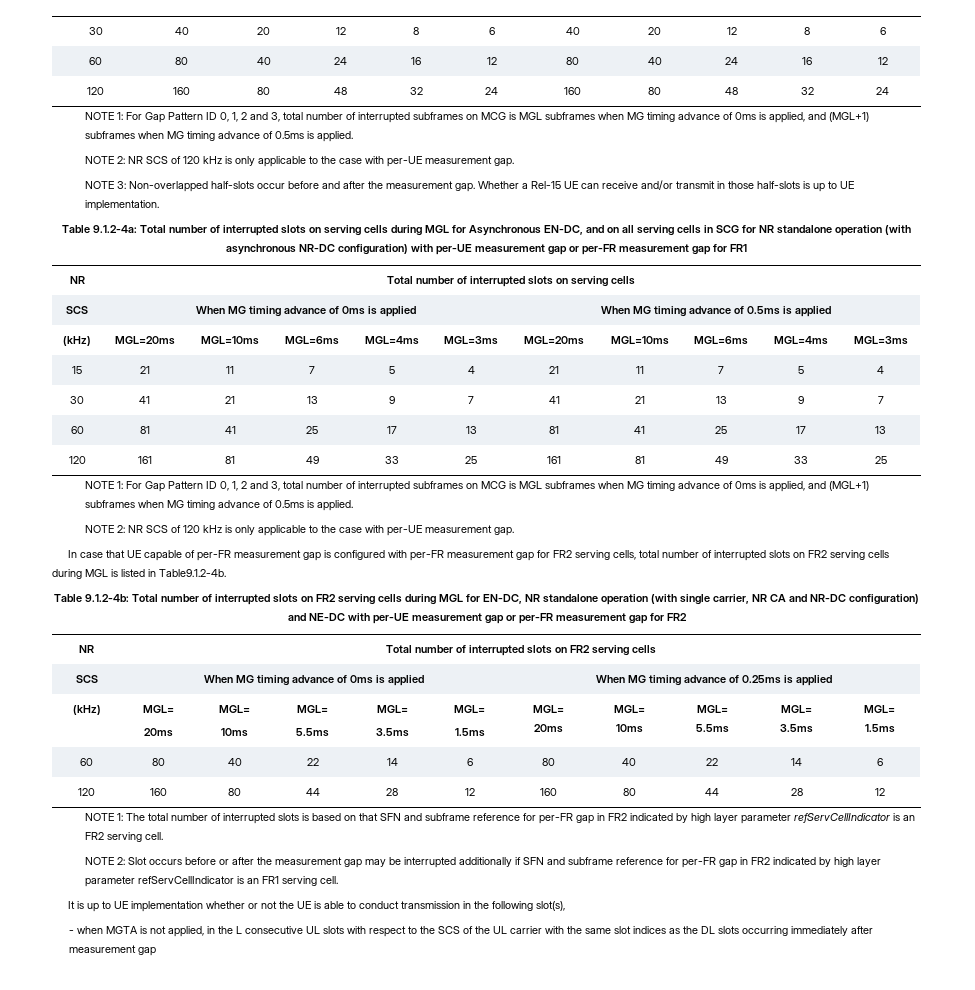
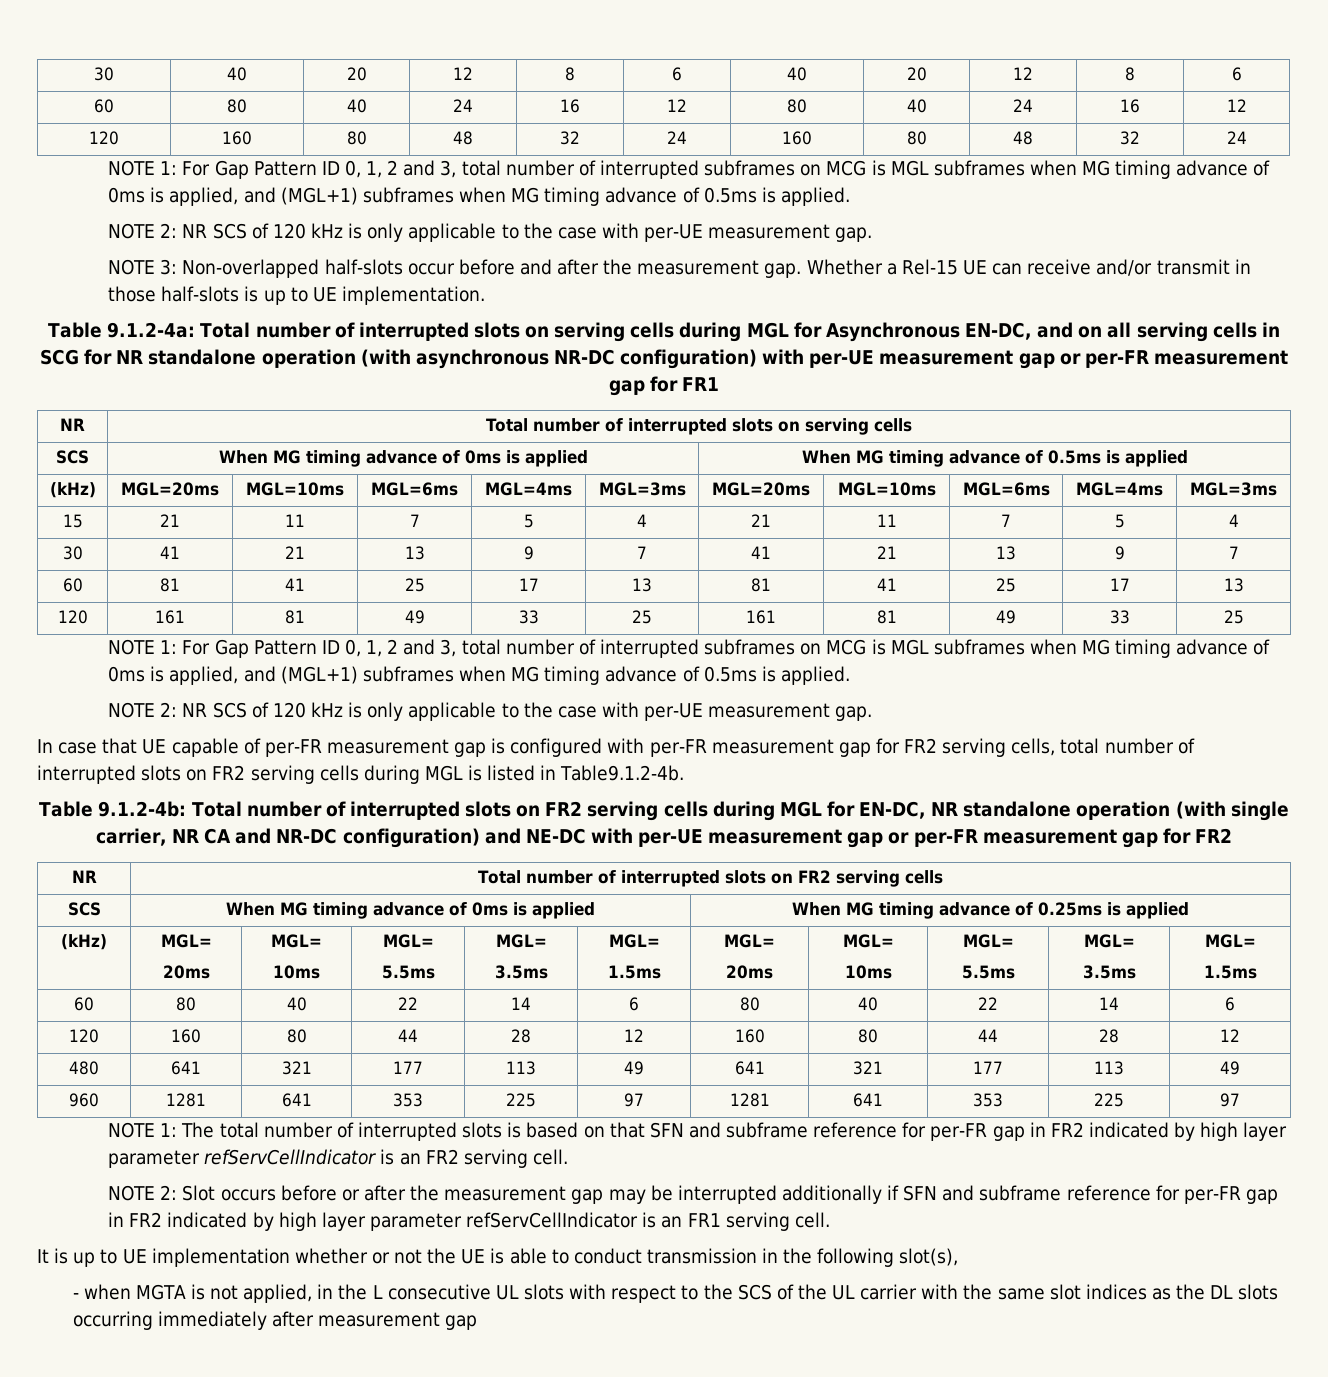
(885, 792) none -> [69,1061,99,1075] [171,1061,201,1075] [281,1061,312,1075] [393,1061,423,1074] [506,1061,536,1075] [624,1061,644,1075] [734,1061,765,1075] [853,1061,883,1075] [973,1061,1003,1074] [1094,1061,1124,1075] [1220,1061,1240,1075] [69,1093,99,1107] [166,1093,206,1107] [281,1093,312,1107] [393,1093,423,1107] [506,1093,536,1107] [624,1093,644,1107] [729,1093,770,1107] [853,1093,883,1107] [973,1093,1003,1107] [1094,1093,1124,1107] [1220,1093,1240,1107] // 480 | 641 | 321 | 177 | 113 | 49 | 641 | 321 | 177 | 113 | 49 // 960 | 1281 | 641 | 353 | 225 | 97 | 1281 | 641 | 353 | 225 | 97

